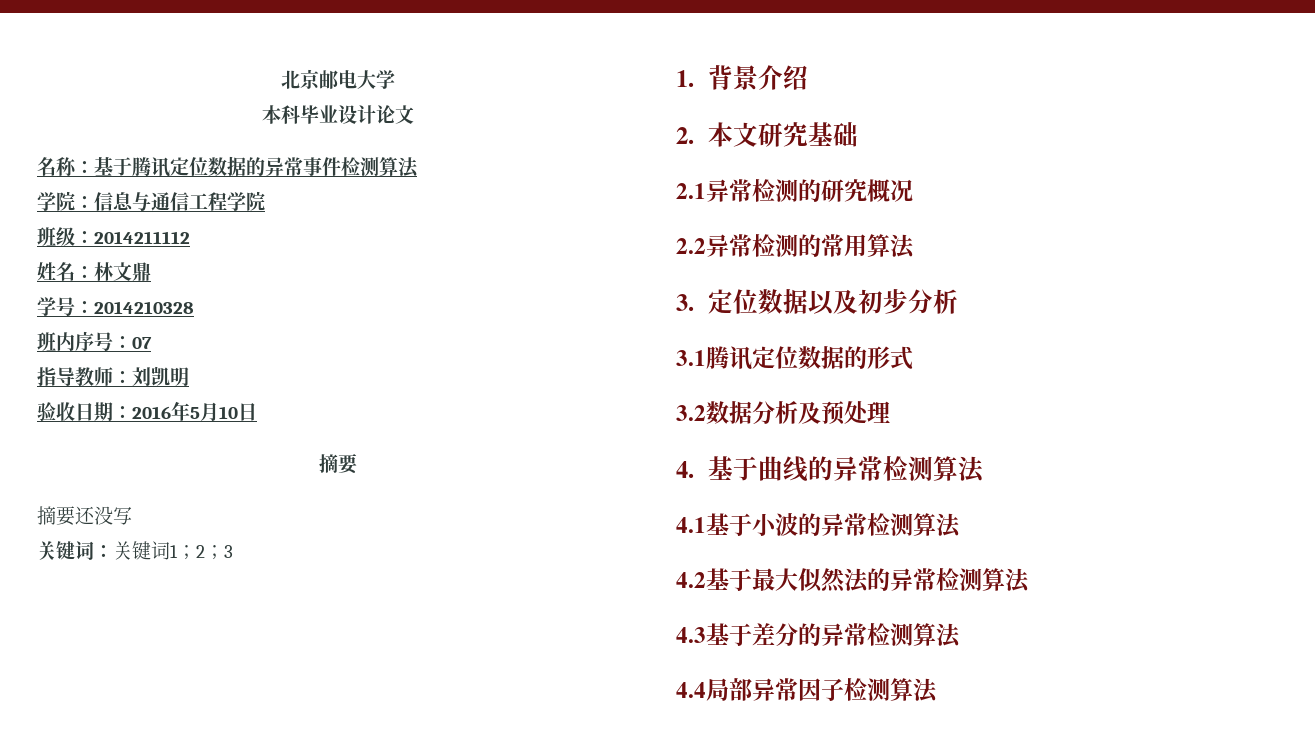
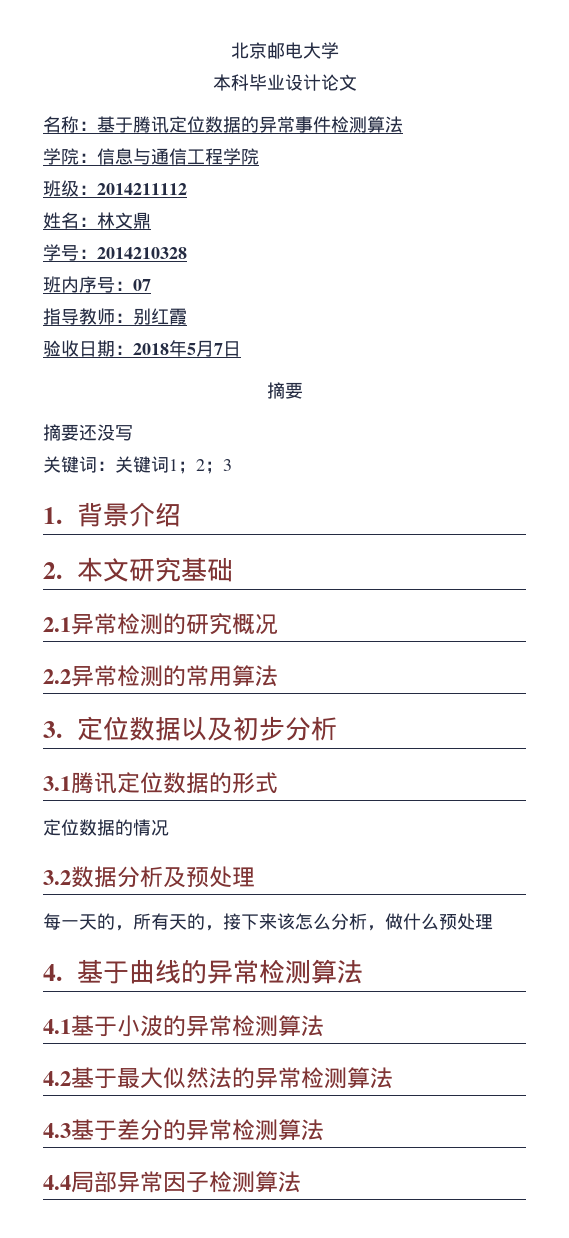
[132,366,189,387] 刘凯明 -> [133,308,187,325] 别红霞
[132,406,171,419] 2016 -> [133,343,169,355] 2018
[219,406,238,419] 10 -> [214,343,223,355] 7
(913, 358) none -> [43,819,169,836] // 定位数据的情况
(890, 412) none -> [43,913,493,931] // 每一天的，所有天的，接下来该怎么分析，做什么预处理

